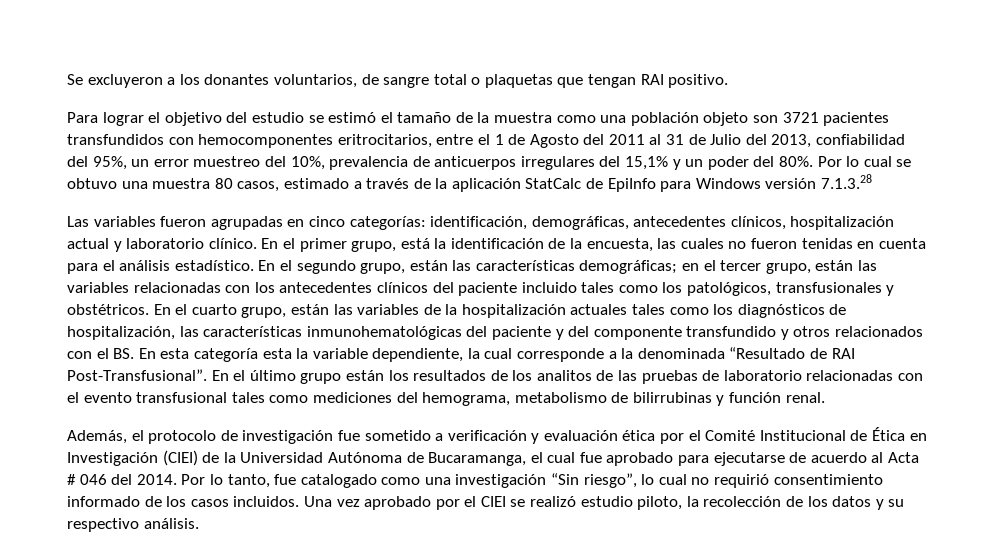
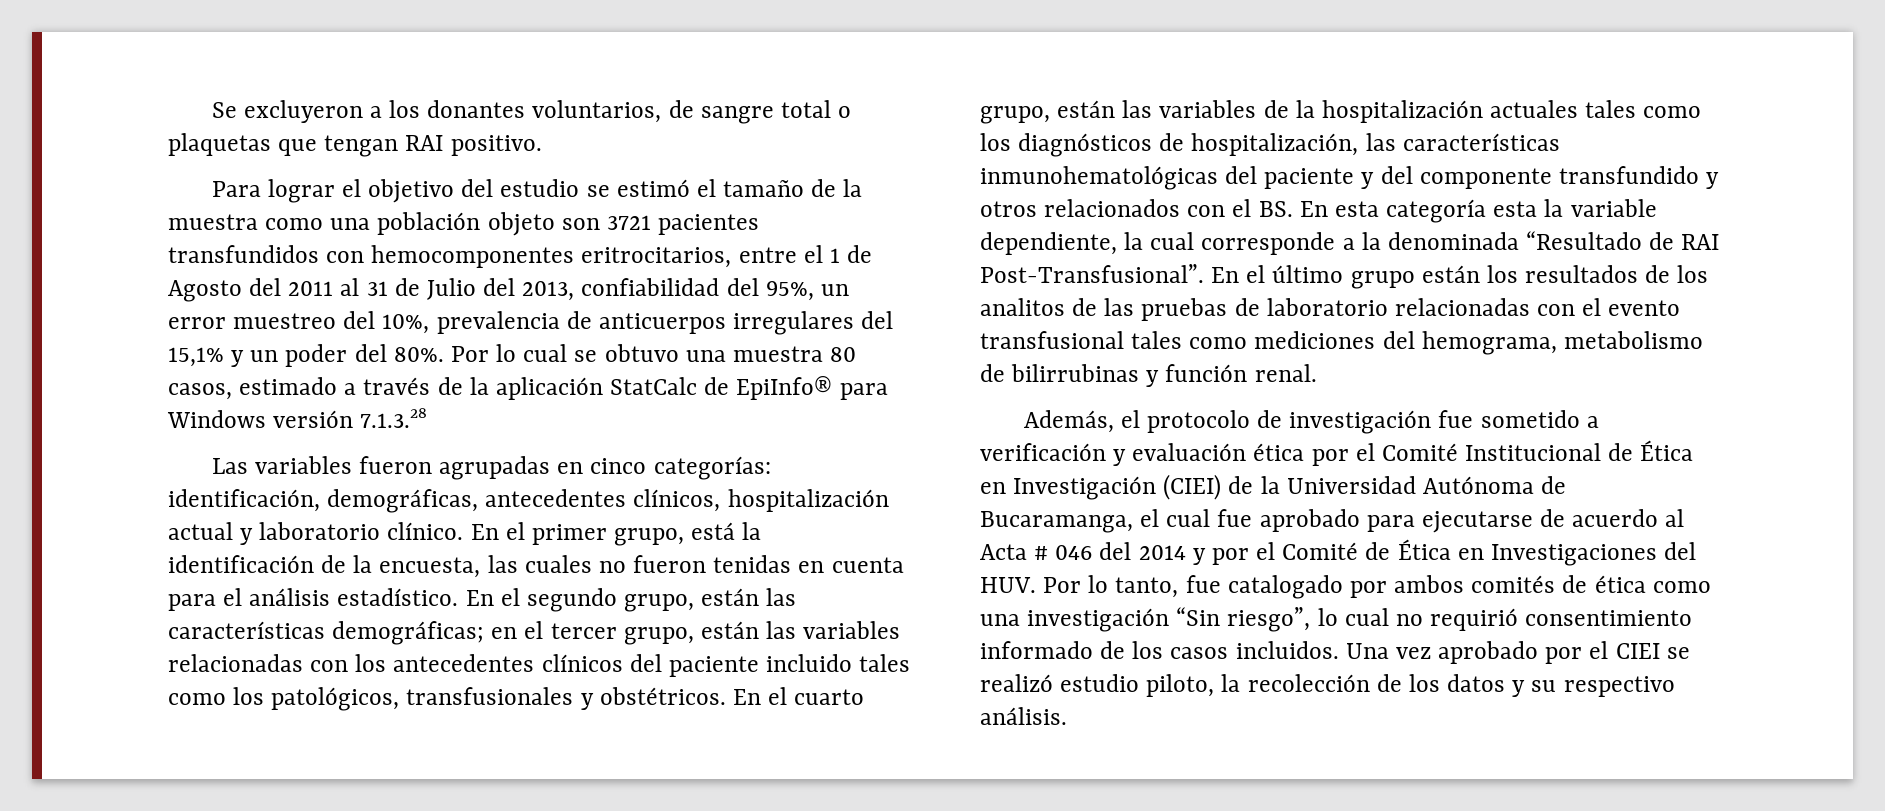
[607,178,656,192] EpiInfo -> [736,376,833,400] EpiInfo®
[136,474,177,485] 2014. -> [1138,539,1697,566] [980,577,1036,593] 2014 y por el Comité de Ética en Investigaciones del HUV.
(377, 481) none -> [1349,575,1646,598] por ambos comités de ética

